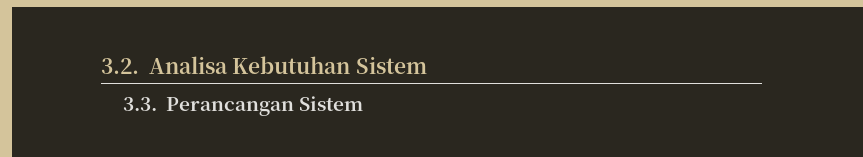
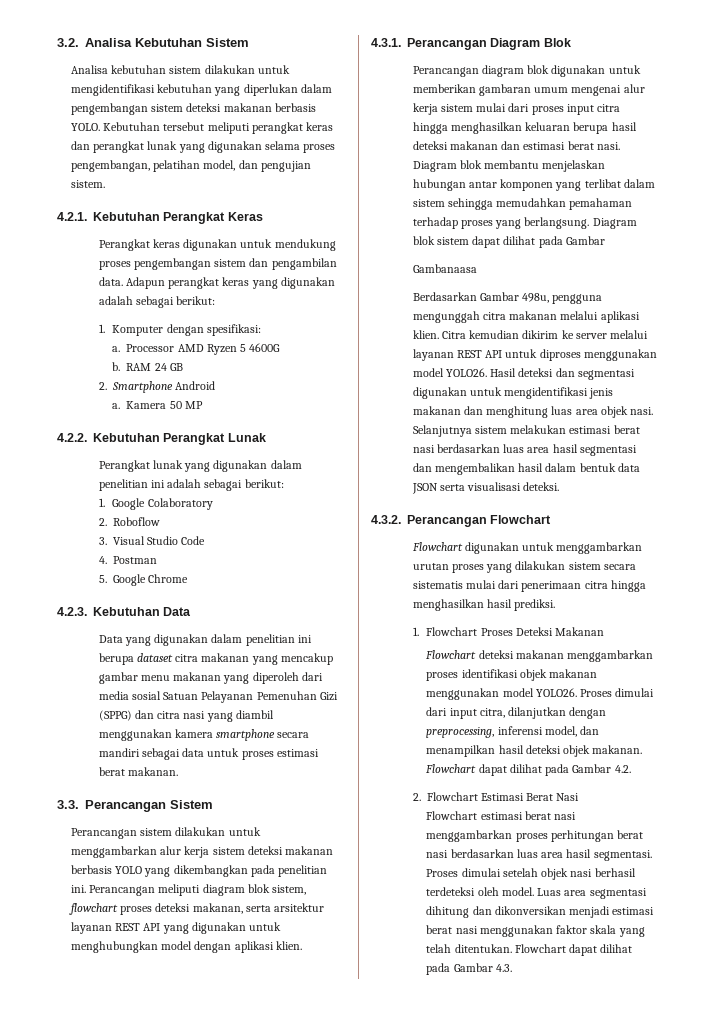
[122,96,364,116] 3.3. Perancangan Sistem -> [70,65,290,74] [70,84,332,96] [70,103,316,115] [70,122,334,134] [70,141,336,153] [70,160,311,172] [70,180,105,188] [57,212,263,224] [98,239,336,251] [98,258,337,270] [98,277,335,289] [98,296,216,308] [98,324,261,336] [112,343,281,355] [112,362,183,371] [98,381,215,393] [112,401,203,409] [57,433,266,445] [98,460,302,472] [98,479,284,491] [98,498,213,510] [98,517,160,526] [98,536,206,545] [98,556,157,564] [98,574,188,586] [57,607,192,616] [98,634,312,646] [98,653,333,665] [98,672,323,684] [98,691,338,703] [98,710,274,722] [98,729,310,741] [98,748,319,760] [98,767,178,776] [57,800,213,812] [70,827,261,839] [70,846,334,858] [70,865,328,877] [70,884,307,896] [68,903,325,915] [70,922,282,934] [70,941,302,953] [371,38,571,50] [412,65,641,77] [412,84,645,96] [412,103,621,115] [412,122,637,134] [412,141,620,150] [412,160,606,172] [412,179,655,191] [412,198,633,210] [412,217,637,229] [412,236,605,248] [412,264,477,273] [412,292,603,304] [412,311,640,323] [412,330,649,339] [412,349,657,361] [412,368,635,380] [412,387,614,399] [412,406,654,418] [412,425,640,437] [412,444,637,456] [412,463,640,475] [411,482,560,494] [371,515,552,527] [411,542,643,554] [412,561,636,573] [412,580,646,592] [412,599,556,611] [412,627,605,636] [425,650,654,662] [426,669,598,681] [426,688,655,700] [426,707,607,719] [426,726,600,738] [426,745,643,757] [425,764,631,776] [412,792,580,801] [426,811,577,820] [426,830,644,842] [426,849,652,861] [426,868,636,880] [426,887,647,899] [426,906,655,918] [426,925,645,937] [426,944,633,956] [426,963,512,975] Analisa kebutuhan sistem dilakukan untuk mengidentifikasi kebutuhan yang diperlukan dalam pengembangan sistem deteksi makanan berbasis YOLO. Kebutuhan tersebut meliputi perangkat keras dan perangkat lunak yang digunakan selama proses pengembangan, pelatihan model, dan pengujian sistem. // 4.2.1. Kebutuhan Perangkat Keras // Perangkat keras digunakan untuk mendukung proses pengembangan sistem dan pengambilan data. Adapun perangkat keras yang digunakan adalah sebagai berikut: // 1. Komputer dengan spesifikasi: // a. Processor AMD Ryzen 5 4600G // b. RAM 24 GB // 2. Smartphone Android // a. Kamera 50 MP // 4.2.2. Kebutuhan Perangkat Lunak // Perangkat lunak yang digunakan dalam penelitian ini adalah sebagai berikut: // 1. Google Colaboratory // 2. Roboflow // 3. Visual Studio Code // 4. Postman // 5. Google Chrome // 4.2.3. Kebutuhan Data // Data yang digunakan dalam penelitian ini berupa dataset citra makanan yang mencakup gambar menu makanan yang diperoleh dari media sosial Satuan Pelayanan Pemenuhan Gizi (SPPG) dan citra nasi yang diambil menggunakan kamera smartphone secara mandiri sebagai data untuk proses estimasi berat makanan. // 3.3. Perancangan Sistem // Perancangan sistem dilakukan untuk menggambarkan alur kerja sistem deteksi makanan berbasis YOLO yang dikembangkan pada penelitian ini. Perancangan meliputi diagram blok sistem, flowchart proses deteksi makanan, serta arsitektur layanan REST API yang digunakan untuk menghubungkan model dengan aplikasi klien. // 4.3.1. Perancangan Diagram Blok // Perancangan diagram blok digunakan untuk memberikan gambaran umum mengenai alur kerja sistem mulai dari proses input citra hingga menghasilkan keluaran berupa hasil deteksi makanan dan estimasi berat nasi. Diagram blok membantu menjelaskan hubungan antar komponen yang terlibat dalam sistem sehingga memudahkan pemahaman terhadap proses yang berlangsung. Diagram blok sistem dapat dilihat pada Gambar // Gambanaasa // Berdasarkan Gambar 498u, pengguna mengunggah citra makanan melalui aplikasi klien. Citra kemudian dikirim ke server melalui layanan REST API untuk diproses menggunakan model YOLO26. Hasil deteksi dan segmentasi digunakan untuk mengidentifikasi jenis makanan dan menghitung luas area objek nasi. Selanjutnya sistem melakukan estimasi berat nasi berdasarkan luas area hasil segmentasi dan mengembalikan hasil dalam bentuk data JSON serta visualisasi deteksi. // 4.3.2. Perancangan Flowchart // Flowchart digunakan untuk menggambarkan urutan proses yang dilakukan sistem secara sistematis mulai dari penerimaan citra hingga menghasilkan hasil prediksi. // 1. Flowchart Proses Deteksi Makanan // Flowchart deteksi makanan menggambarkan proses identifikasi objek makanan menggunakan model YOLO26. Proses dimulai dari input citra, dilanjutkan dengan preprocessing, inferensi model, dan menampilkan hasil deteksi objek makanan. Flowchart dapat dilihat pada Gambar 4.2. // 2. Flowchart Estimasi Berat Nasi // Flowchart estimasi berat nasi menggambarkan proses perhitungan berat nasi berdasarkan luas area hasil segmentasi. Proses dimulai setelah objek nasi berhasil terdeteksi oleh model. Luas area segmentasi dihitung dan dikonversikan menjadi estimasi berat nasi menggunakan faktor skala yang telah ditentukan. Flowchart dapat dilihat pada Gambar 4.3.

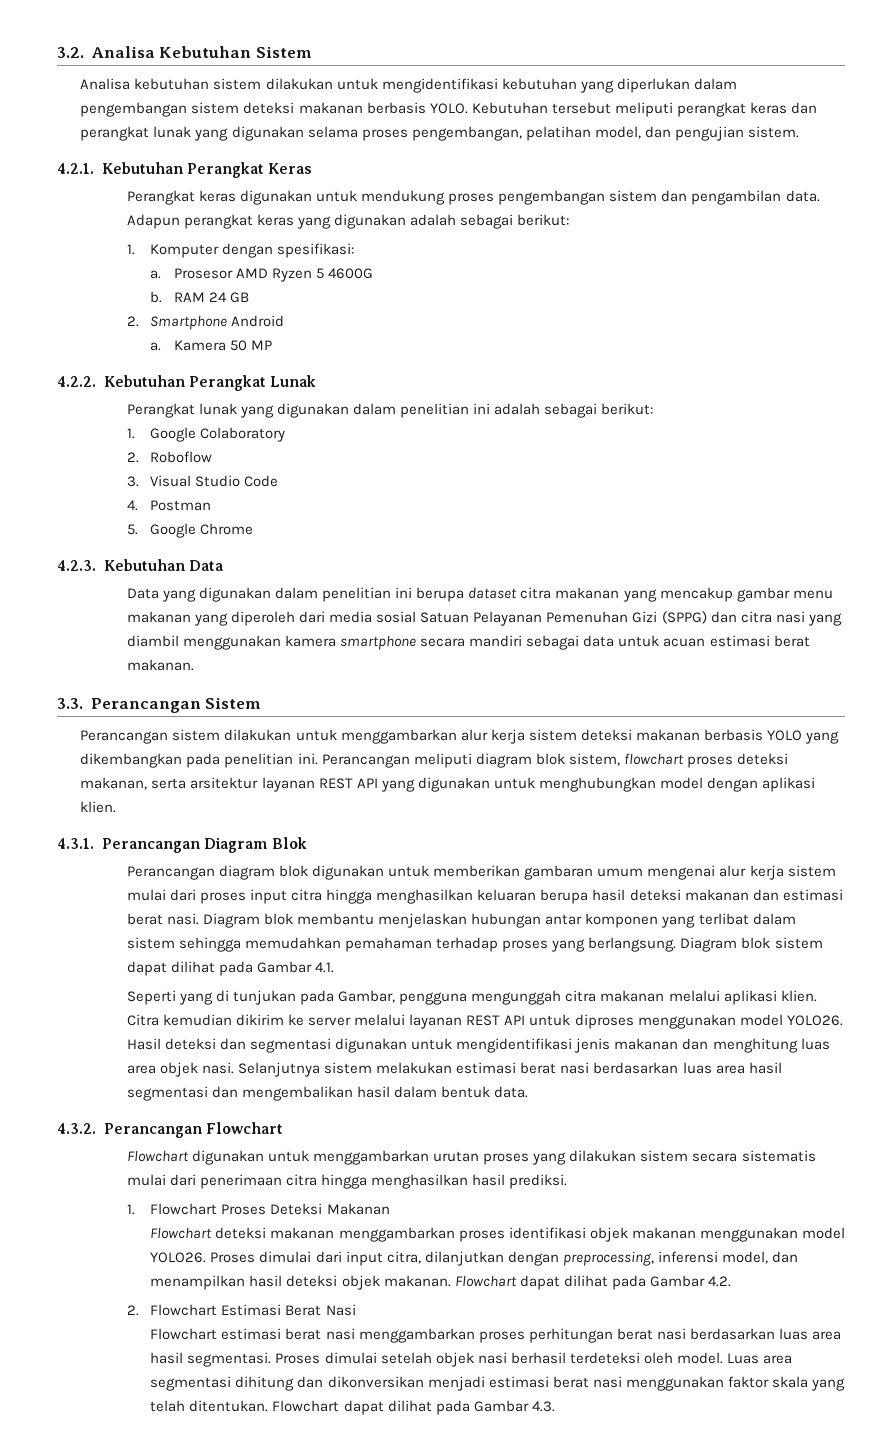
[126,344,175,352] Processor -> [173,268,233,279] Prosesor
[241,751,274,760] proses -> [663,638,706,647] acuan
[412,264,477,273] [412,292,550,303] // Gambanaasa // Berdasarkan Gambar 498u, -> [315,962,335,973] [127,990,396,1005] 4.1. // Seperti yang di tunjukan pada Gambar,
[617,463,640,472] [411,482,560,494] data JSON serta visualisasi deteksi. -> [494,1086,529,1098] data.

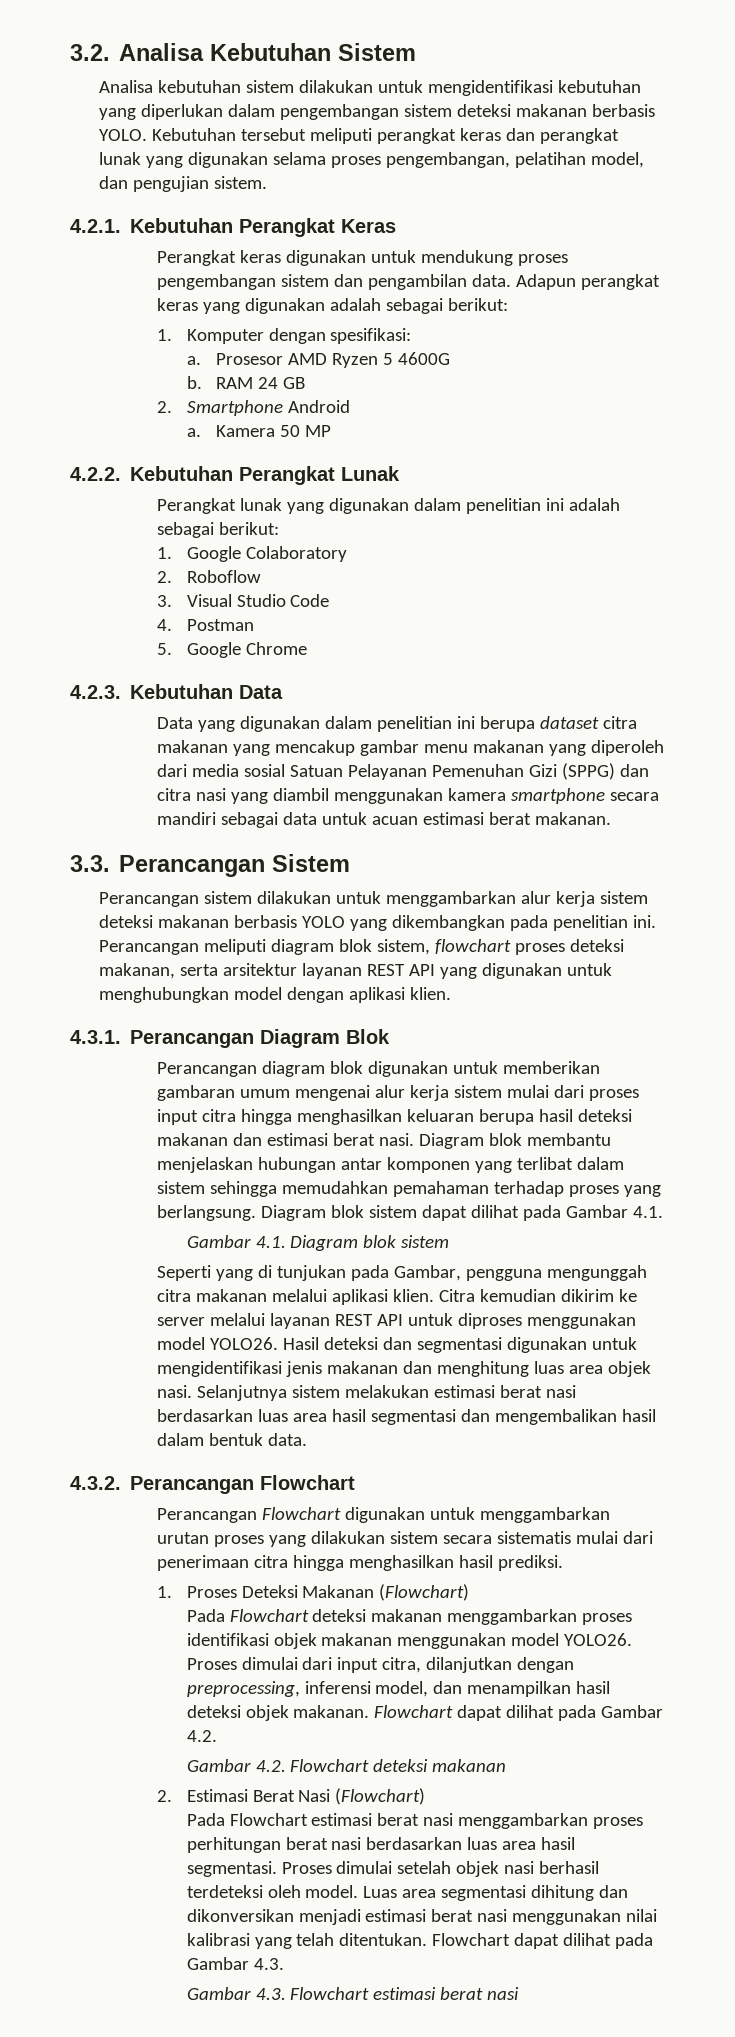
(335, 967) none -> [186,1235,450,1251] // Gambar 4.1. Diagram blok sistem
(283, 1128) none -> [157,1508,258,1523] Perancangan
[150,1203,218,1215] Flowchart -> (173, 1592) none
(390, 1209) // -> [379,1584,470,1601] [186,1609,225,1622] (Flowchart) // Pada
[127,1304,218,1316] // 2. Flowchart -> [186,1759,507,1772] [157,1790,173,1802] // Gambar 4.2. Flowchart deteksi makanan // 2.
(356, 1310) // -> [335,1788,426,1805] [186,1813,225,1826] (Flowchart) // Pada
[727,1376,808,1388] faktor skala -> [626,1909,658,1922] [186,1933,250,1946] nilai kalibrasi
(555, 1406) none -> [186,1987,520,2000] // Gambar 4.3. Flowchart estimasi berat nasi

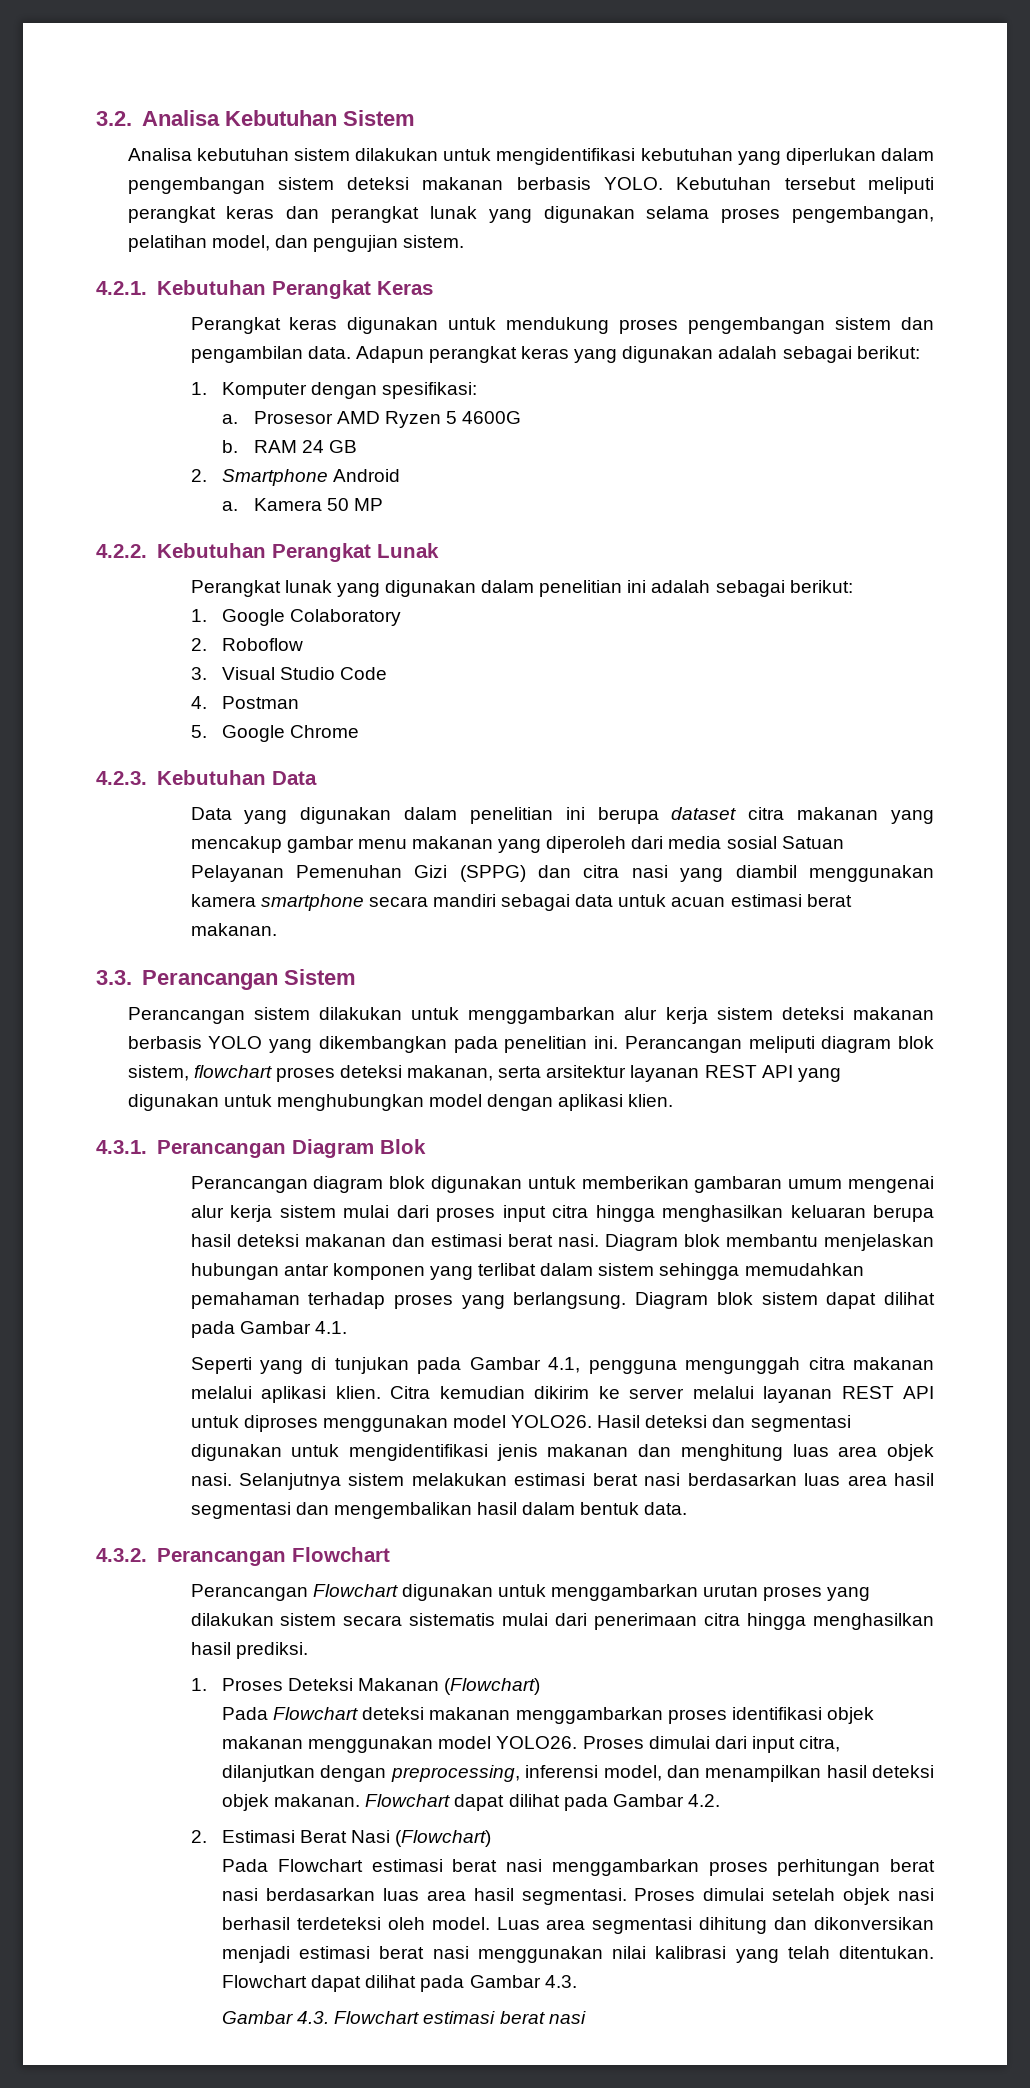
[186,1235,450,1251] // Gambar 4.1. Diagram blok sistem -> (347, 1327) none
[394,1265,462,1281] Gambar, -> [469,1357,581,1373] Gambar 4.1,
[186,1759,507,1772] // Gambar 4.2. Flowchart deteksi makanan -> (720, 1800) none

